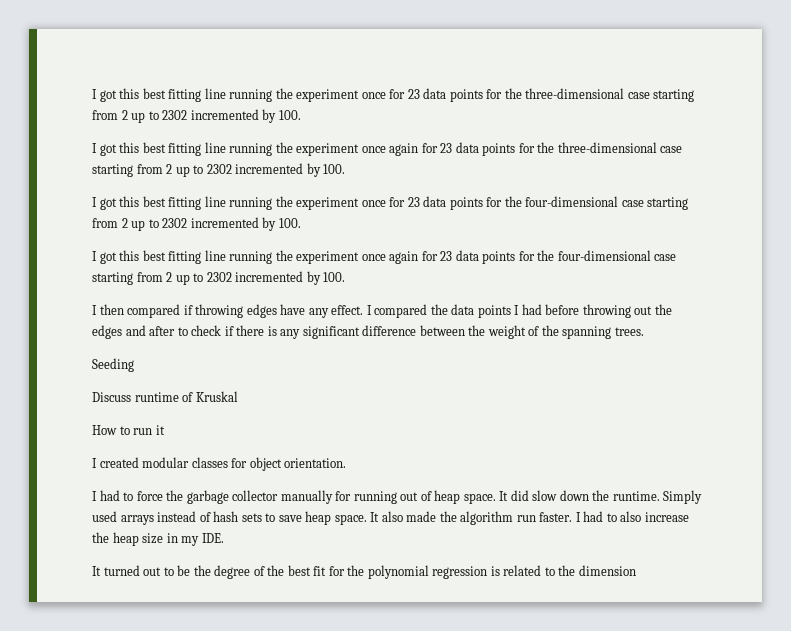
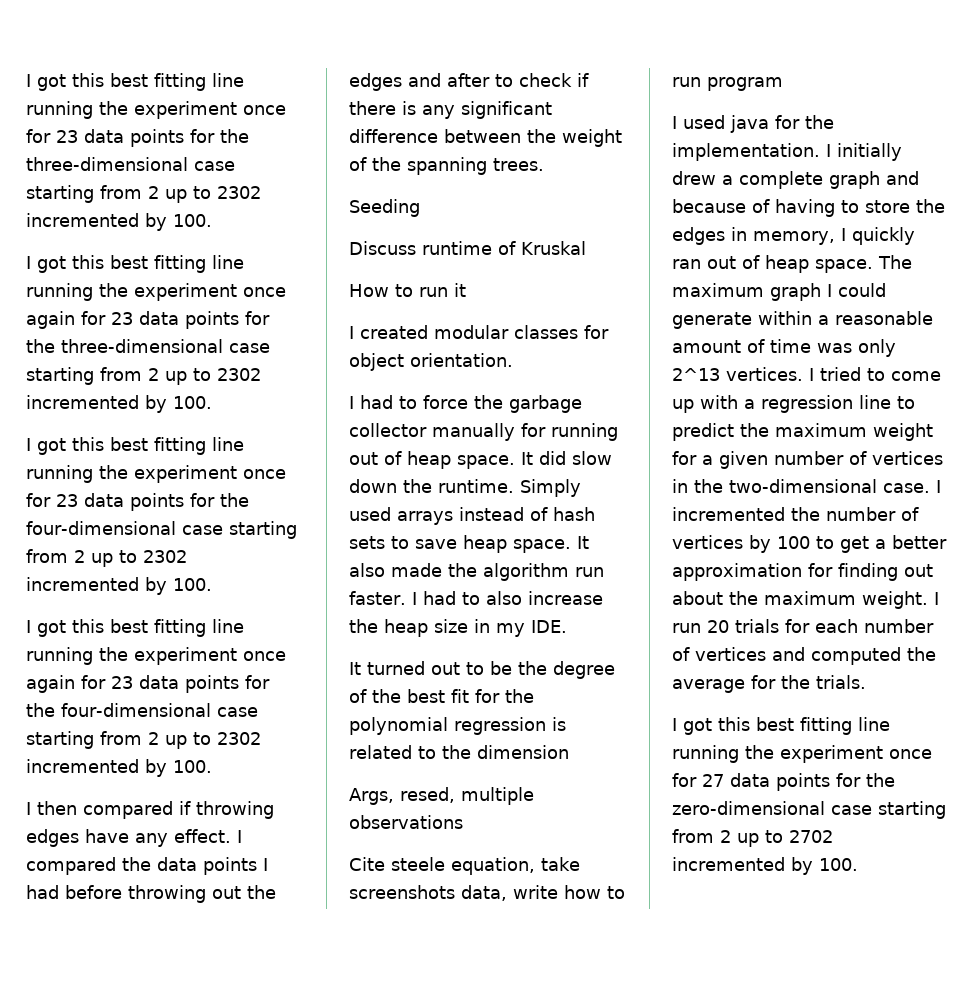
(636, 570) none -> [349,787,534,805] [349,815,463,829] [349,857,580,875] [349,885,625,901] [672,77,783,91] [672,115,834,133] [672,143,902,161] [672,171,919,189] [672,199,945,217] [672,227,915,245] [672,255,912,273] [672,283,886,301] [672,311,933,329] [672,339,896,357] [672,367,941,381] [672,395,915,413] [672,423,933,441] [672,451,943,469] [672,479,941,493] [672,507,919,521] [672,535,947,553] [672,563,933,581] [672,591,939,609] [672,619,934,633] [672,647,936,665] [672,675,866,693] [672,717,890,735] [672,745,932,763] [672,773,895,791] [672,801,946,819] [672,829,833,847] [672,857,858,875] // Args, resed, multiple observations // Cite steele equation, take screenshots data, write how to run program // I used java for the implementation. I initially drew a complete graph and because of having to store the edges in memory, I quickly ran out of heap space. The maximum graph I could generate within a reasonable amount of time was only 2^13 vertices. I tried to come up with a regression line to predict the maximum weight for a given number of vertices in the two-dimensional case. I incremented the number of vertices by 100 to get a better approximation for finding out about the maximum weight. I run 20 trials for each number of vertices and computed the average for the trials. // I got this best fitting line running the experiment once for 27 data points for the zero-dimensional case starting from 2 up to 2702 incremented by 100.

